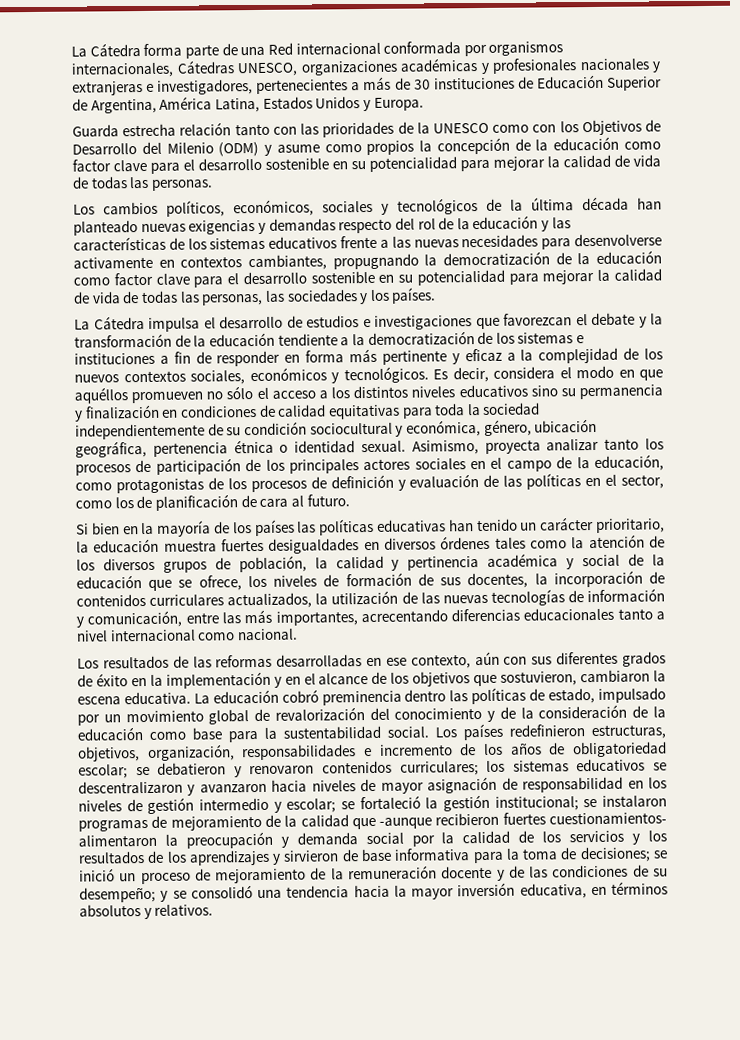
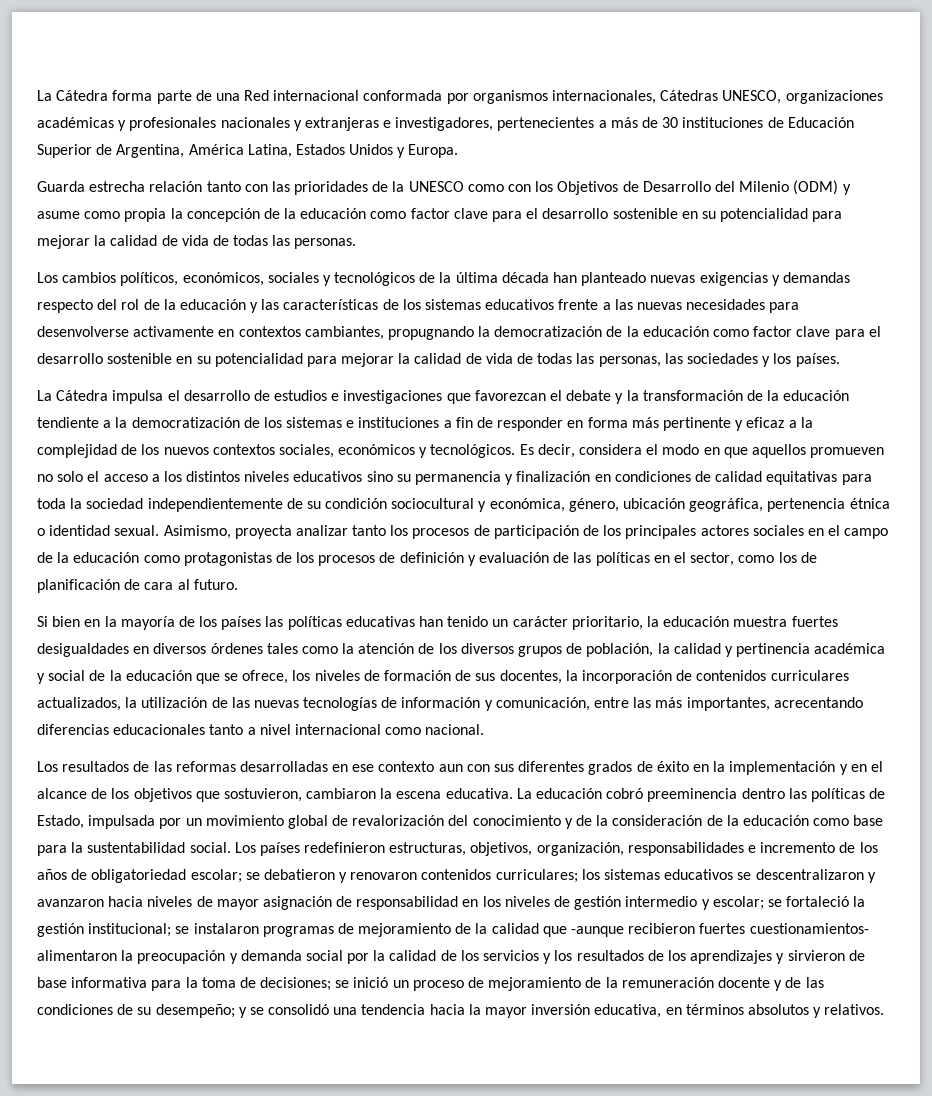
[366,140,415,156] propios -> [124,208,167,222] propia
[74,387,128,404] aquéllos -> [751,444,806,458] aquellos
[226,386,254,400] sólo -> [57,471,84,482] solo
[593,454,664,472] educación, -> [73,552,140,563] educación
[410,651,500,669] contexto, aún -> [378,761,463,772] contexto aun
[321,690,402,706] preminencia -> [647,788,738,802] preeminencia
[548,687,667,704] estado, impulsado -> [37,815,156,829] Estado, impulsada

